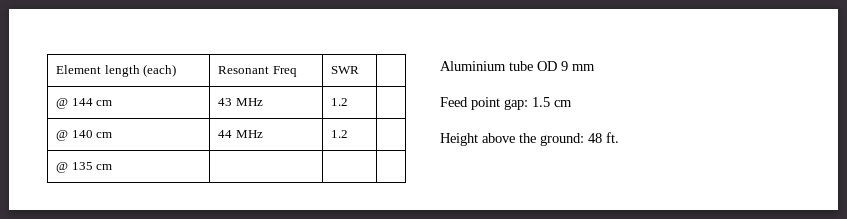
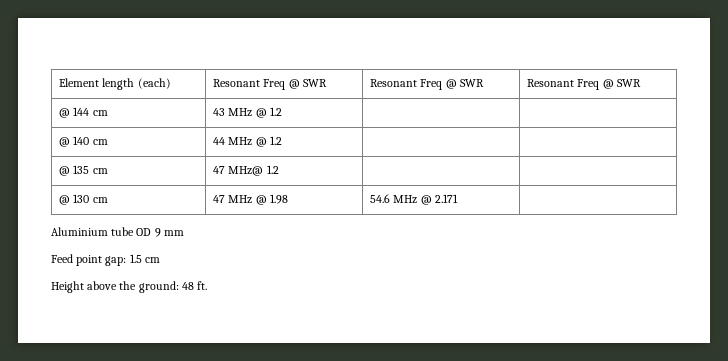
[331,66,360,74] | SWR | -> [288,79,327,89] [370,79,484,90] [527,79,641,90] @ SWR | Resonant Freq @ SWR | Resonant Freq @ SWR
[331,98,349,106] | 1.2 -> [255,107,282,118] @ 1.2 |
[331,130,349,138] | 1.2 -> [255,136,282,147] @ 1.2 |
(113, 167) | -> [213,165,279,176] [59,194,108,205] [213,194,288,205] [370,194,458,205] 47 MHz@ 1.2 | | // @ 130 cm | 47 MHz @ 1.98 | 54.6 MHz @ 2.171

